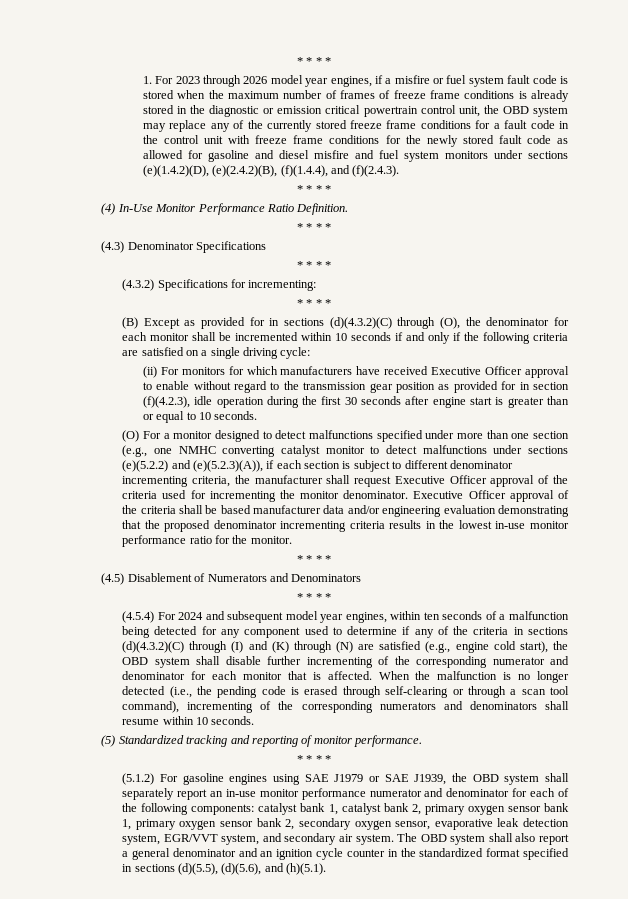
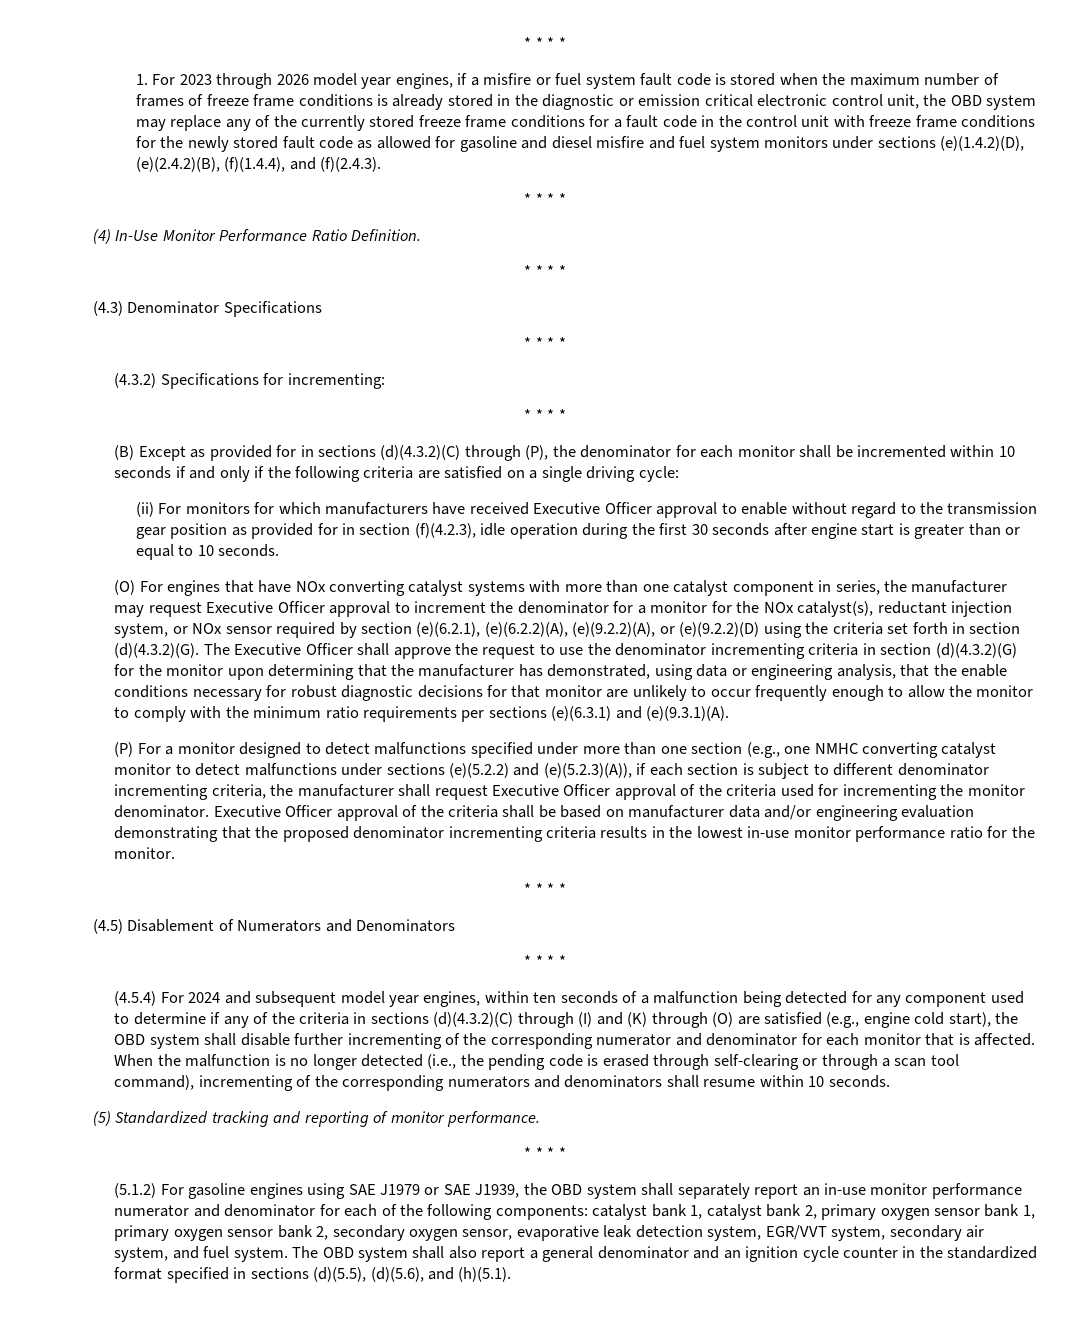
[363,106,418,117] powertrain -> [757,94,828,106] electronic
[440,317,461,329] (O), -> [525,445,549,460] (P),
(161, 435) none -> [167,580,1008,596] [114,601,1012,617] [114,622,1021,638] [114,643,1017,659] [114,664,1007,680] [114,685,1034,701] [114,706,730,722] [114,742,161,757] engines that have NOx converting catalyst systems with more than one catalyst component in series, the manufacturer may request Executive Officer approval to increment the denominator for a monitor for the NOx catalyst(s), reductant injection system, or NOx sensor required by section (e)(6.2.1), (e)(6.2.2)(A), (e)(9.2.2)(A), or (e)(9.2.2)(D) using the criteria set forth in section (d)(4.3.2)(G). The Executive Officer shall approve the request to use the denominator incrementing criteria in section (d)(4.3.2)(G) for the monitor upon determining that the manufacturer has demonstrated, using data or engineering analysis, that the enable conditions necessary for robust diagnostic decisions for that monitor are unlikely to occur frequently enough to allow the monitor to comply with the minimum ratio requirements per sections (e)(6.3.1) and (e)(9.3.1)(A). // (P) For
(251, 509) none -> [605,809,624,817] on
[336,641,354,653] (N) -> [712,1012,734,1027] (O)
[262,833,282,842] and -> (886, 1233) none
(354, 838) none -> [114,1246,230,1262] system, and fuel

